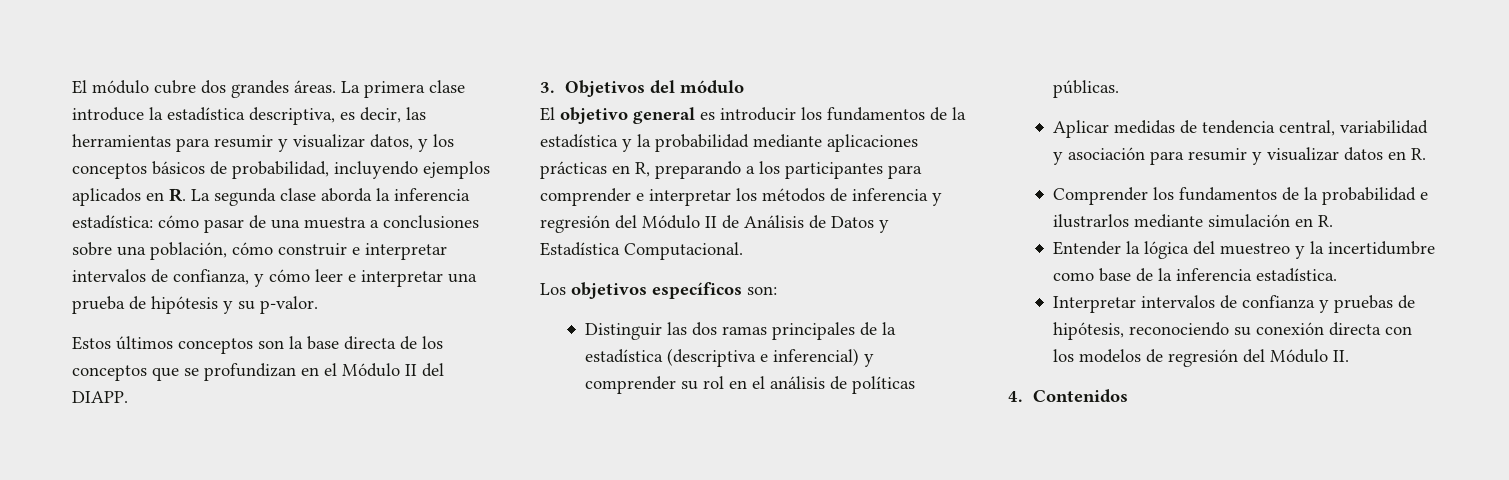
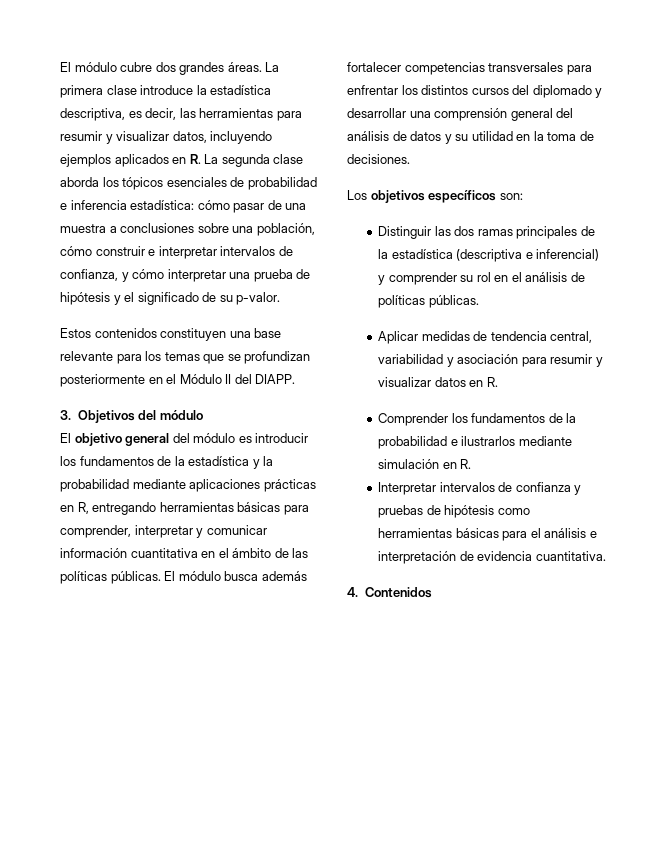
[418,134,454,152] [72,161,329,179] y los conceptos básicos de probabilidad, -> (207, 137) none
[376,188,390,201] la -> [102,177,317,190] [60,203,67,210] los tópicos esenciales de probabilidad e
[315,269,356,282] leer e -> (165, 274) none
(233, 307) none -> [124,292,217,305] el significado de
[116,336,443,354] [72,365,147,381] últimos conceptos son la base directa de los conceptos -> [94,328,282,341] [60,351,200,364] contenidos constituyen una base relevante para los temas
(296, 372) none -> [60,374,145,387] posteriormente
(695, 115) none -> [172,433,236,443] del módulo
[655,161,922,179] [540,188,942,206] [540,215,889,233] [540,242,743,260] preparando a los participantes para comprender e interpretar los métodos de inferencia y regresión del Módulo II de Análisis de Datos y Estadística Computacional. -> [92,502,309,515] [60,525,267,538] [60,548,309,558] [60,571,307,584] [347,62,592,75] [347,85,603,98] [347,108,574,121] [347,131,594,144] [347,154,410,164] entregando herramientas básicas para comprender, interpretar y comunicar información cuantitativa en el ámbito de las políticas públicas. El módulo busca además fortalecer competencias transversales para enfrentar los distintos cursos del diplomado y desarrollar una comprensión general del análisis de datos y su utilidad en la toma de decisiones.
[1053,241,1436,259] [1053,268,1338,282] // Entender la lógica del muestreo y la incertidumbre como base de la inferencia estadística. -> (472, 464) none
[1053,322,1413,340] [1053,349,1350,367] hipótesis, reconociendo su conexión directa con los modelos de regresión del Módulo II. -> [444,505,530,518] [378,528,597,541] [378,551,606,564] hipótesis como herramientas básicas para el análisis e interpretación de evidencia cuantitativa.

